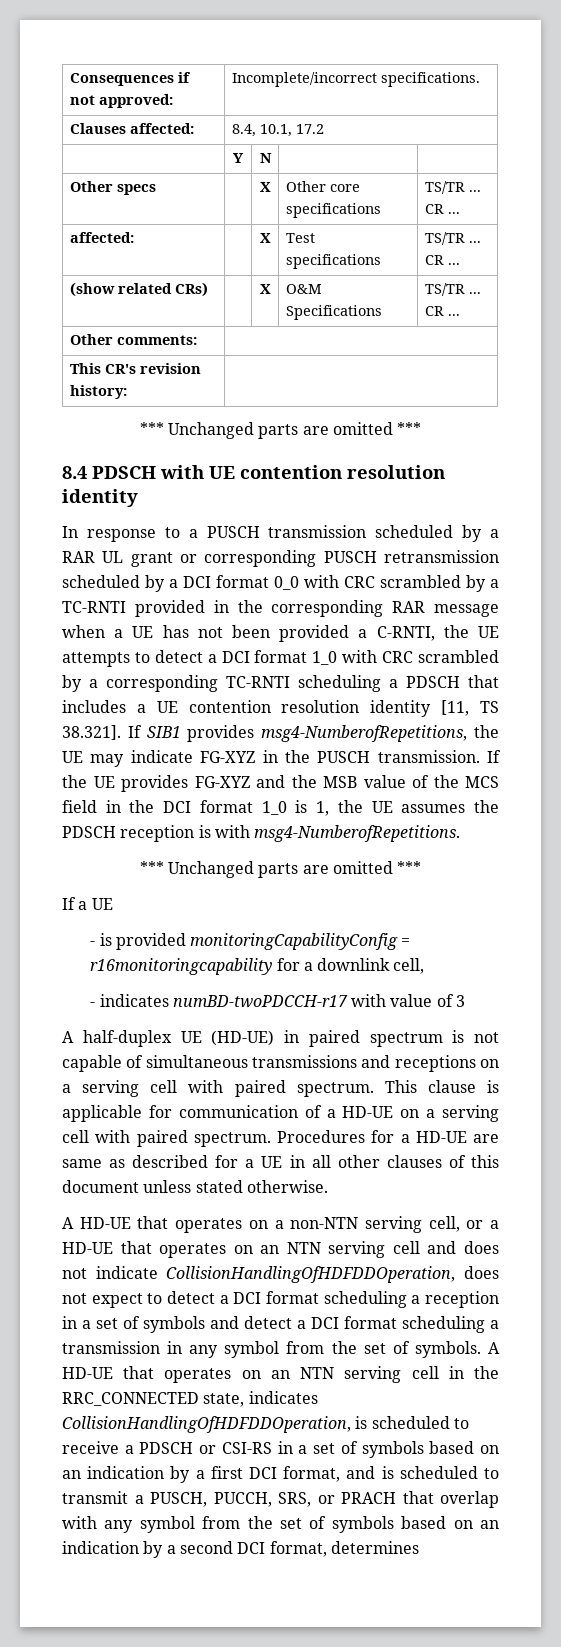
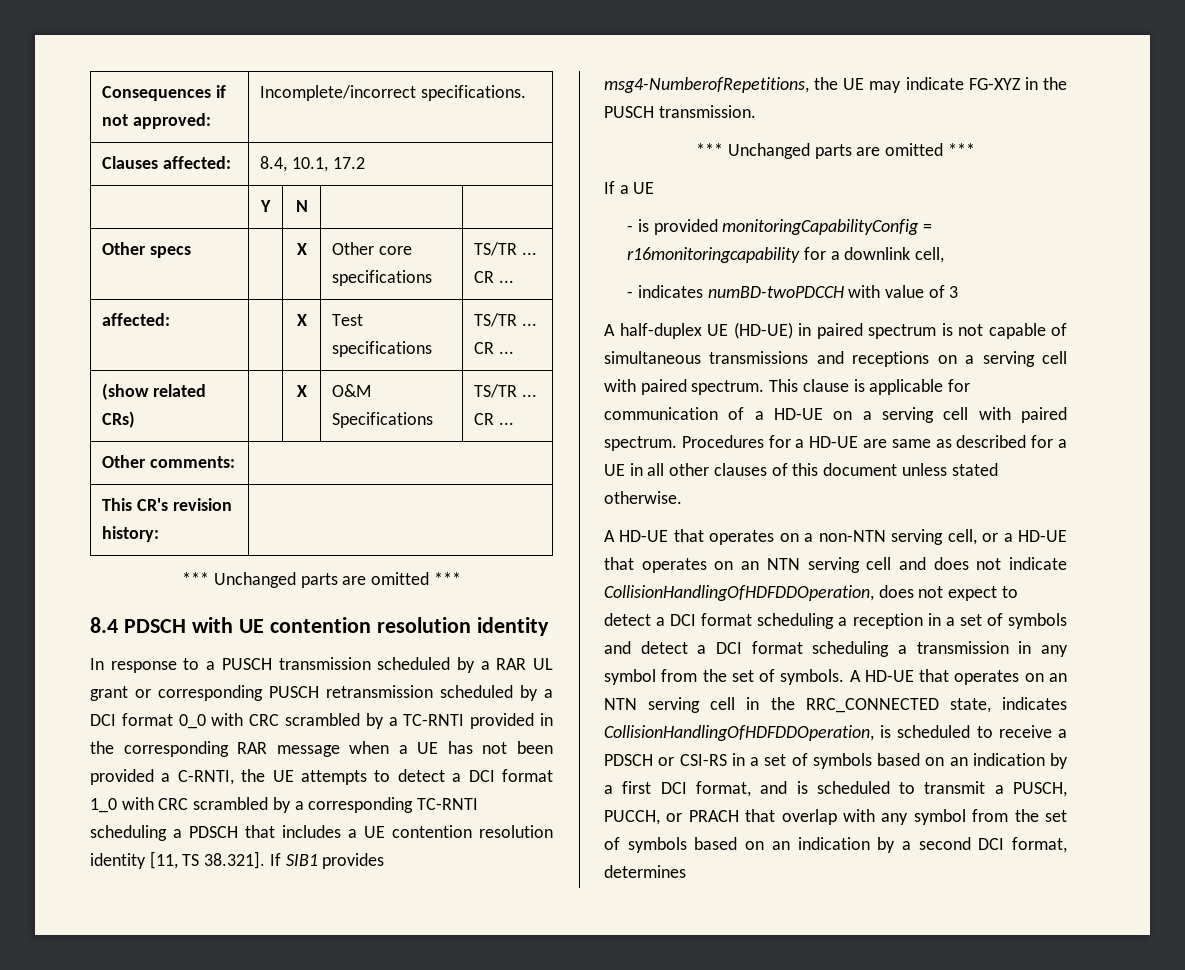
[487,750,501,763] [62,775,499,792] [62,800,500,816] [62,825,461,842] If the UE provides FG-XYZ and the MSB value of the MCS field in the DCI format 1_0 is 1, the UE assumes the PDSCH reception is with msg4-NumberofRepetitions. -> (756, 111) none
[172,995,348,1008] numBD-twoPDCCH-r17 -> [707,286,844,298] numBD-twoPDCCH
[278,1492,311,1507] SRS, -> (660, 817) none

